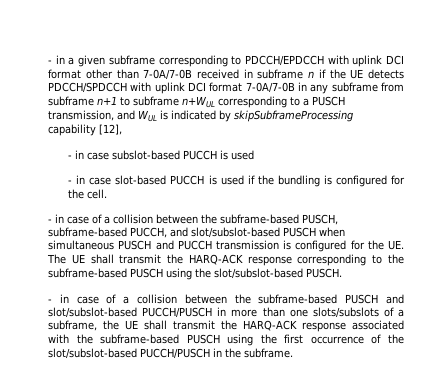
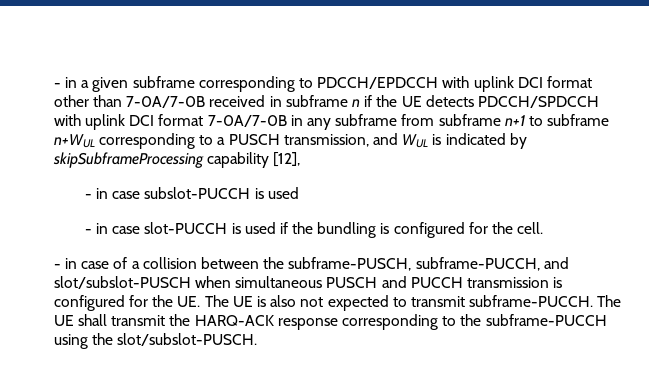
[112,150,218,160] subslot-based PUCCH -> [144,187,251,199] subslot-PUCCH
[115,175,205,185] slot-based PUCCH -> [144,222,228,234] slot-PUCCH
[220,214,339,225] [48,227,317,238] subframe-based PUSCH, subframe-based PUCCH, and slot/subslot-based PUSCH -> [288,257,569,271] [53,276,191,289] subframe-PUSCH, subframe-PUCCH, and slot/subslot-PUSCH
(85, 259) none -> [257,295,622,311] [53,315,74,326] is also not expected to transmit subframe-PUCCH. The UE
[48,268,343,280] [48,294,404,304] [48,307,404,318] [48,320,404,332] [48,334,404,346] [48,348,294,359] subframe-based PUSCH using the slot/subslot-based PUSCH. // - in case of a collision between the subframe-based PUSCH and slot/subslot-based PUCCH/PUSCH in more than one slots/subslots of a subframe, the UE shall transmit the HARQ-ACK response associated with the subframe-based PUSCH using the first occurrence of the slot/subslot-based PUCCH/PUSCH in the subframe. -> [485,314,607,326] [53,333,258,349] subframe-PUCCH using the slot/subslot-PUSCH.

